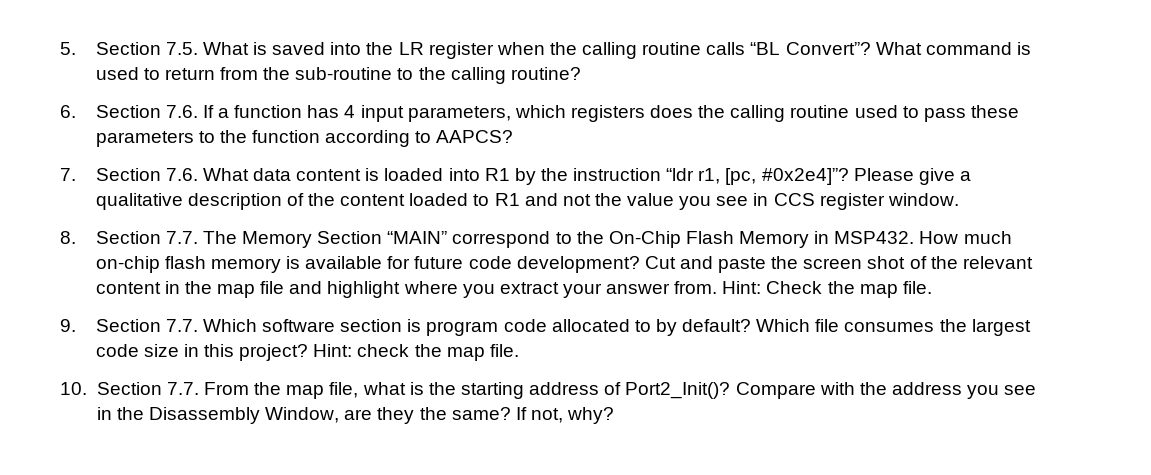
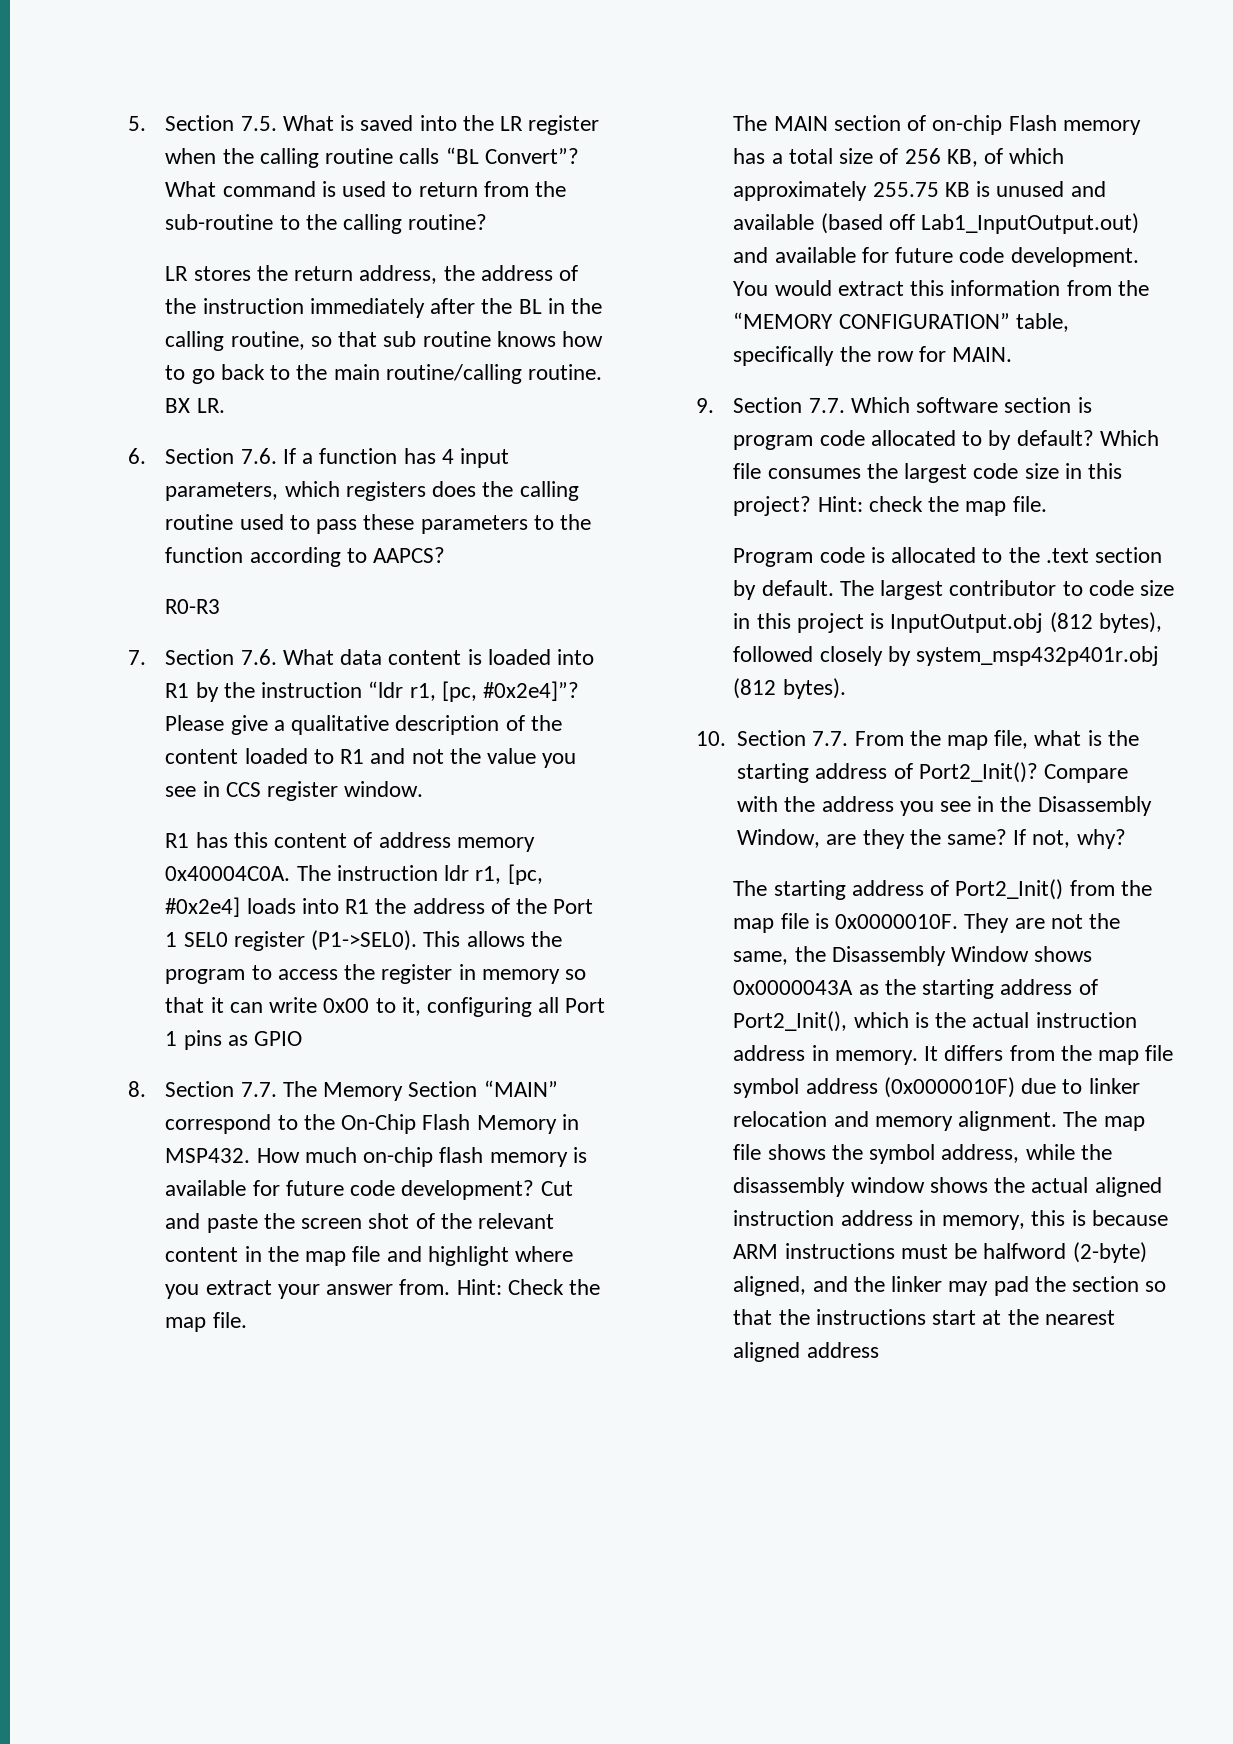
(581, 73) none -> [165,265,578,284] [165,298,602,318] [165,331,603,351] [165,364,602,384] [165,398,225,413] // LR stores the return address, the address of the instruction immediately after the BL in the calling routine, so that sub routine knows how to go back to the main routine/calling routine. BX LR.
(514, 136) none -> [165,599,221,614] // R0-R3
(959, 199) none -> [165,832,535,852] [165,864,543,885] [165,897,594,917] [165,930,562,951] [165,964,586,984] [165,997,606,1017] [165,1030,303,1050] // R1 has this content of address memory 0x40004C0A. The instruction ldr r1, [pc, #0x2e4] loads into R1 the address of the Port 1 SEL0 register (P1->SEL0). This allows the program to access the register in memory so that it can write 0x00 to it, configuring all Port 1 pins as GPIO
(932, 287) none -> [733,115,1141,135] [733,148,1065,167] [733,181,1106,201] [733,213,1140,234] [733,247,1139,267] [733,280,1149,296] [733,312,1069,332] [733,346,1013,366] // The MAIN section of on-chip Flash memory has a total size of 256 KB, of which approximately 255.75 KB is unused and available (based off Lab1_InputOutput.out) and available for future code development. You would extract this information from the “MEMORY CONFIGURATION” table, specifically the row for MAIN.
(519, 350) none -> [733,547,1162,567] [733,580,1174,600] [733,612,1162,633] [733,646,1160,666] [733,678,846,699] // Program code is allocated to the .text section by default. The largest contributor to code size in this project is InputOutput.obj (812 bytes), followed closely by system_msp432p401r.obj (812 bytes).
(615, 415) none -> [733,879,1152,900] [733,913,1120,933] [733,946,1093,966] [733,979,1098,999] [733,1011,1137,1032] [733,1045,1174,1065] [733,1077,1140,1098] [733,1111,1145,1131] [733,1144,1112,1164] [733,1177,1162,1197] [733,1210,1168,1230] [733,1242,1147,1263] [733,1276,1167,1296] [733,1309,1115,1325] [733,1342,879,1362] // The starting address of Port2_Init() from the map file is 0x0000010F. They are not the same, the Disassembly Window shows 0x0000043A as the starting address of Port2_Init(), which is the actual instruction address in memory. It differs from the map file symbol address (0x0000010F) due to linker relocation and memory alignment. The map file shows the symbol address, while the disassembly window shows the actual aligned instruction address in memory, this is because ARM instructions must be halfword (2-byte) aligned, and the linker may pad the section so that the instructions start at the nearest aligned address

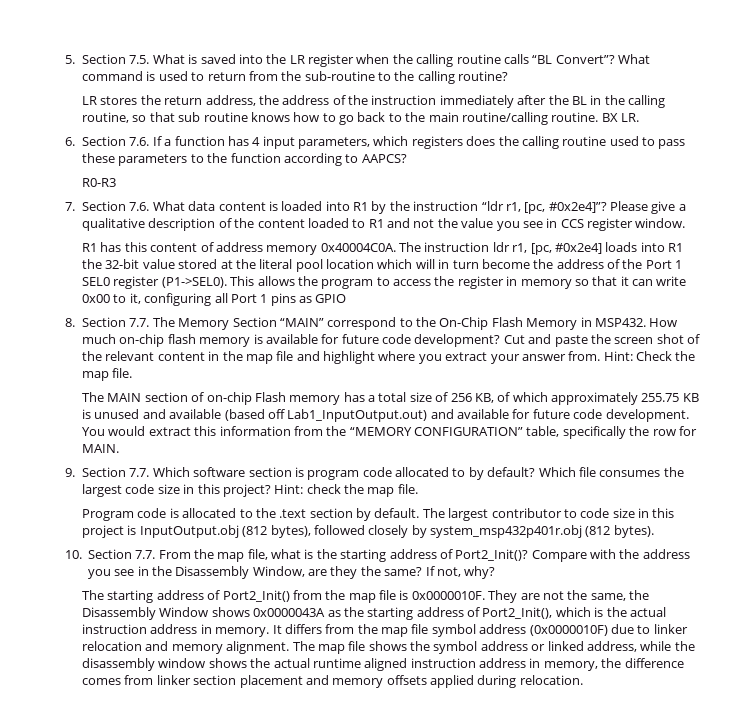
(407, 906) none -> [105,259,554,272] 32-bit value stored at the literal pool location which will in turn become the
(936, 1154) none -> [480,641,584,651] address or linked
(1089, 1185) none -> [312,658,361,668] runtime
[1031,1210,1168,1226] [733,1242,1147,1263] [733,1276,1167,1296] [733,1309,1115,1325] [733,1342,879,1362] this is because ARM instructions must be halfword (2-byte) aligned, and the linker may pad the section so that the instructions start at the nearest aligned address -> [601,658,684,668] [82,675,583,688] the difference comes from linker section placement and memory offsets applied during relocation.

